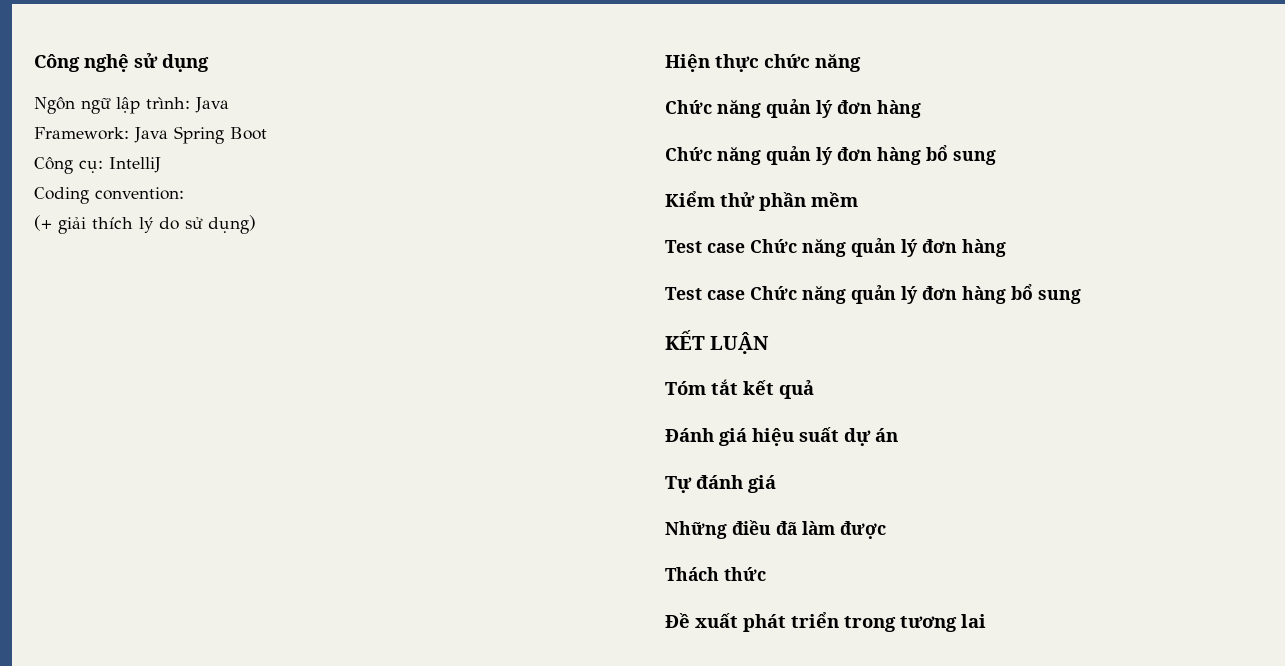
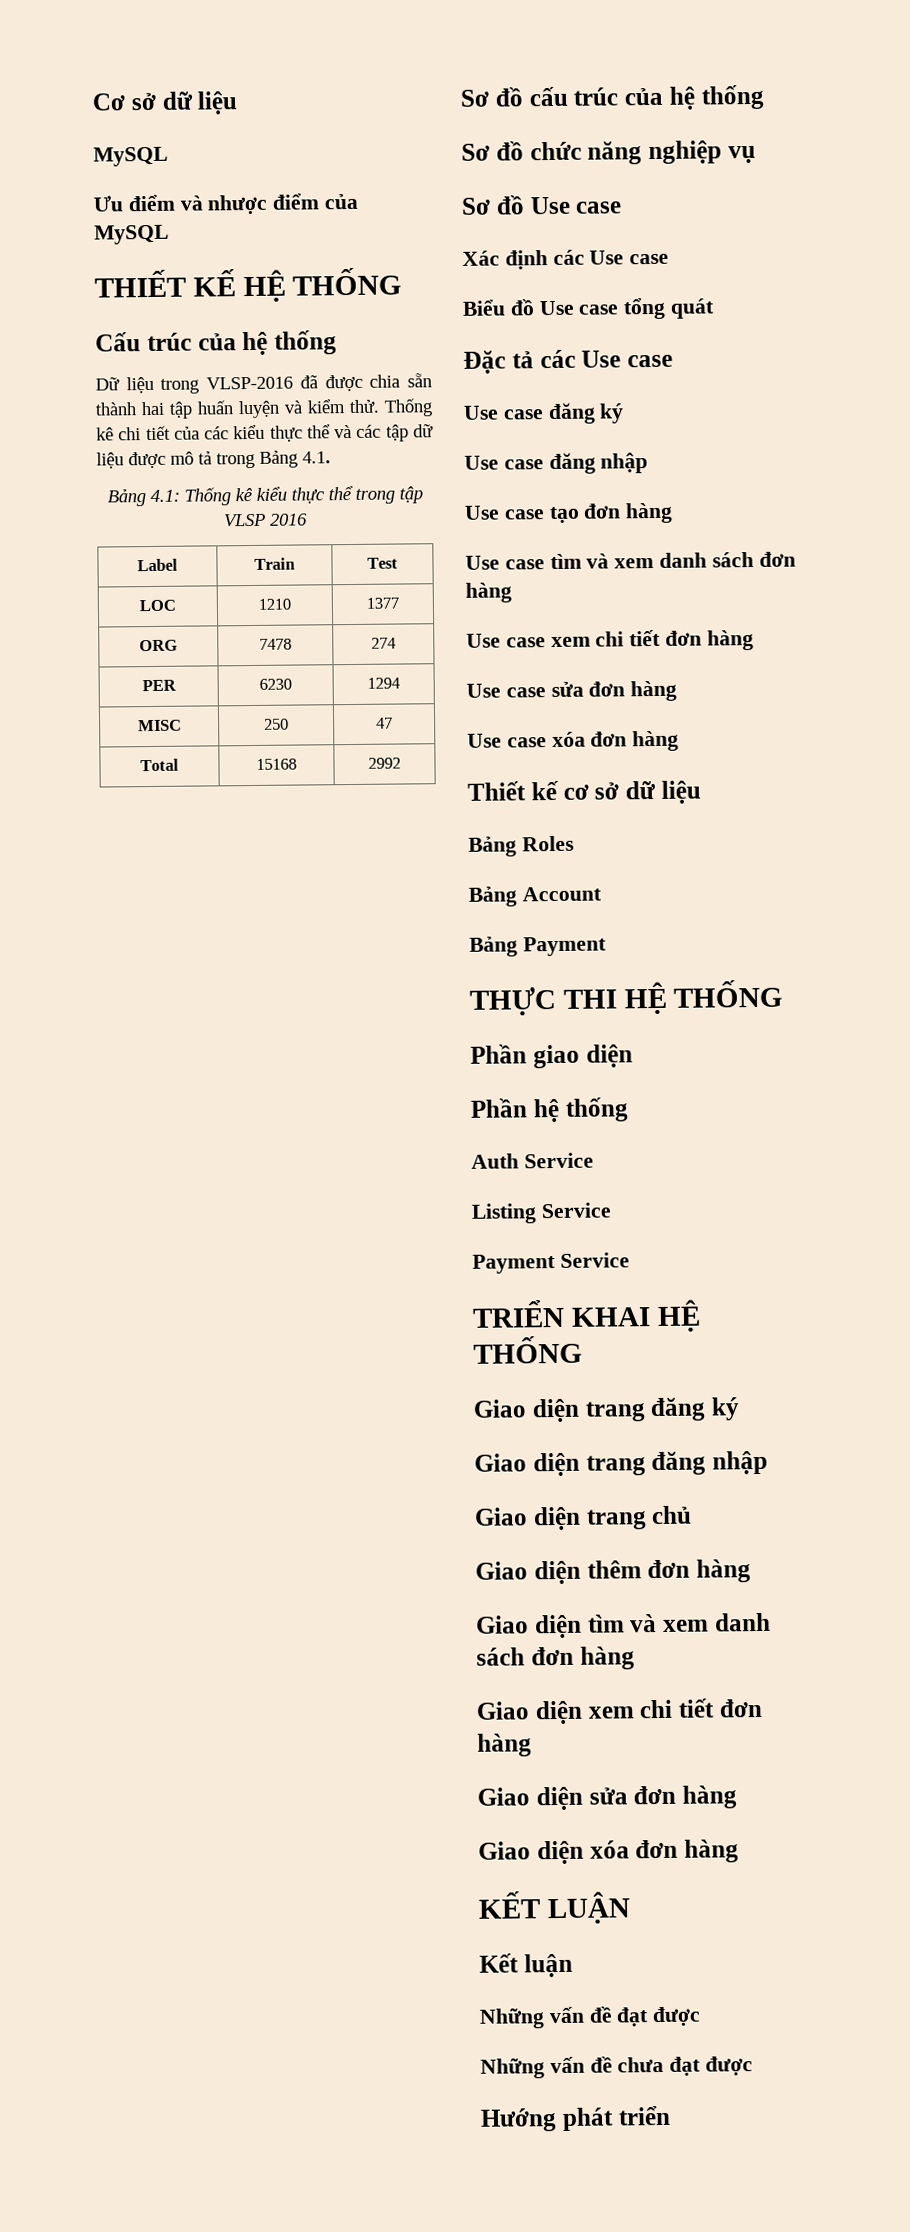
[34,53,209,72] [34,97,229,114] [34,126,267,144] [34,157,161,174] [34,187,184,204] [34,215,256,234] [665,54,861,72] [665,99,921,118] [665,145,996,165] [665,191,858,211] [665,238,1006,257] [665,284,1081,304] [665,330,770,354] [665,379,814,399] [665,427,898,446] [665,475,776,493] [665,520,886,539] [665,567,766,581] [665,612,986,632] Công nghệ sử dụng // Ngôn ngữ lập trình: Java // Framework: Java Spring Boot // Công cụ: IntelliJ // Coding convention: // (+ giải thích lý do sử dụng) // Hiện thực chức năng // Chức năng quản lý đơn hàng // Chức năng quản lý đơn hàng bổ sung // Kiểm thử phần mềm // Test case Chức năng quản lý đơn hàng // Test case Chức năng quản lý đơn hàng bổ sung // KẾT LUẬN // Tóm tắt kết quả // Đánh giá hiệu suất dự án // Tự đánh giá // Những điều đã làm được // Thách thức // Đề xuất phát triển trong tương lai -> [92,91,239,115] [93,146,168,167] [93,193,359,215] [94,224,169,245] [94,267,403,303] [95,330,337,356] [95,373,432,394] [95,398,433,419] [96,424,434,442] [96,450,331,469] [106,485,423,507] [224,513,308,527] [137,558,178,572] [254,557,295,570] [367,557,398,569] [139,599,176,612] [258,598,291,610] [366,597,399,609] [139,639,178,652] [259,638,292,650] [371,637,396,649] [141,679,177,692] [259,678,292,690] [367,677,400,689] [137,719,182,732] [264,718,289,730] [376,717,393,729] [140,758,179,772] [256,758,297,770] [368,757,401,769] [460,84,764,110] [461,140,756,165] [461,195,623,215] [462,249,670,270] [462,297,716,320] [463,349,673,374] [463,402,625,425] [464,452,649,475] [464,502,674,524] [465,551,796,570] [465,582,512,603] [466,629,754,651] [466,680,678,702] [467,730,680,752] [467,780,701,804] [468,835,574,857] [468,886,602,907] [469,936,607,957] [469,979,784,1016] [470,1044,633,1069] [470,1097,629,1123] [471,1152,594,1169] [471,1202,612,1224] [472,1252,630,1274] [472,1298,701,1332] [473,1335,583,1364] [473,1397,740,1423] [474,1450,768,1477] [474,1505,693,1531] [475,1559,751,1585] [475,1612,771,1639] [476,1646,635,1670] [476,1698,762,1725] [477,1733,532,1757] [477,1785,737,1811] [478,1839,739,1865] [478,1891,631,1925] [479,1953,573,1978] [479,2006,702,2029] [480,2056,754,2079] [480,2104,671,2132] Cơ sở dữ liệu // MySQL // Ưu điểm và nhược điểm của MySQL // THIẾT KẾ HỆ THỐNG // Cấu trúc của hệ thống // Dữ liệu trong VLSP-2016 đã được chia sẵn thành hai tập huấn luyện và kiểm thử. Thống kê chi tiết của các kiểu thực thể và các tập dữ liệu được mô tả trong Bảng 4.1. // Bảng 4.1: Thống kê kiểu thực thể trong tập VLSP 2016 // Label | Train | Test // LOC | 1210 | 1377 // ORG | 7478 | 274 // PER | 6230 | 1294 // MISC | 250 | 47 // Total | 15168 | 2992 // Sơ đồ cấu trúc của hệ thống // Sơ đồ chức năng nghiệp vụ // Sơ đồ Use case // Xác định các Use case // Biểu đồ Use case tổng quát // Đặc tả các Use case // Use case đăng ký // Use case đăng nhập // Use case tạo đơn hàng // Use case tìm và xem danh sách đơn hàng // Use case xem chi tiết đơn hàng // Use case sửa đơn hàng // Use case xóa đơn hàng // Thiết kế cơ sở dữ liệu // Bảng Roles // Bảng Account // Bảng Payment // THỰC THI HỆ THỐNG // Phần giao diện // Phần hệ thống // Auth Service // Listing Service // Payment Service // TRIỂN KHAI HỆ THỐNG // Giao diện trang đăng ký // Giao diện trang đăng nhập // Giao diện trang chủ // Giao diện thêm đơn hàng // Giao diện tìm và xem danh sách đơn hàng // Giao diện xem chi tiết đơn hàng // Giao diện sửa đơn hàng // Giao diện xóa đơn hàng // KẾT LUẬN // Kết luận // Những vấn đề đạt được // Những vấn đề chưa đạt được // Hướng phát triển

